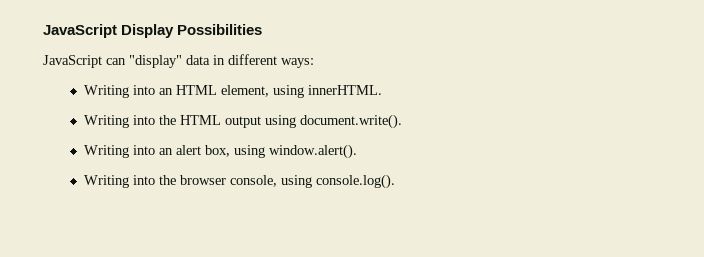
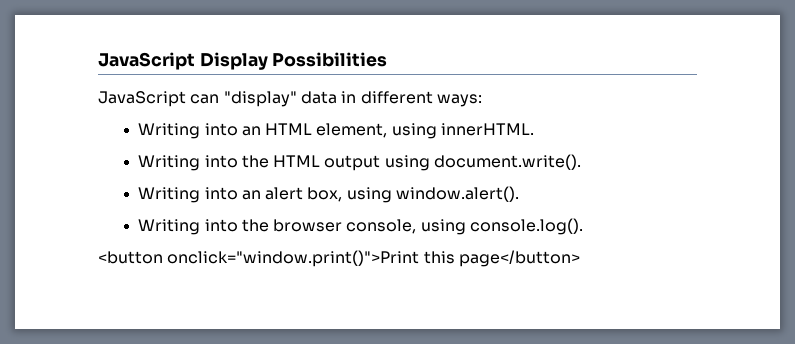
(395, 181) none -> [98,250,580,267] // <button onclick="window.print()">Print this page</button>

